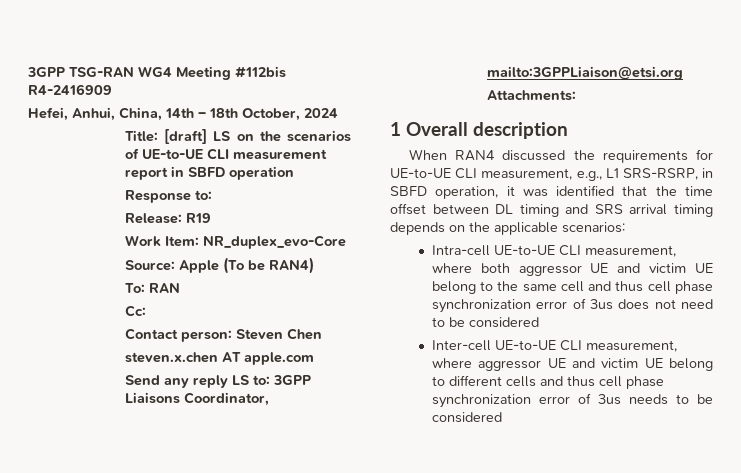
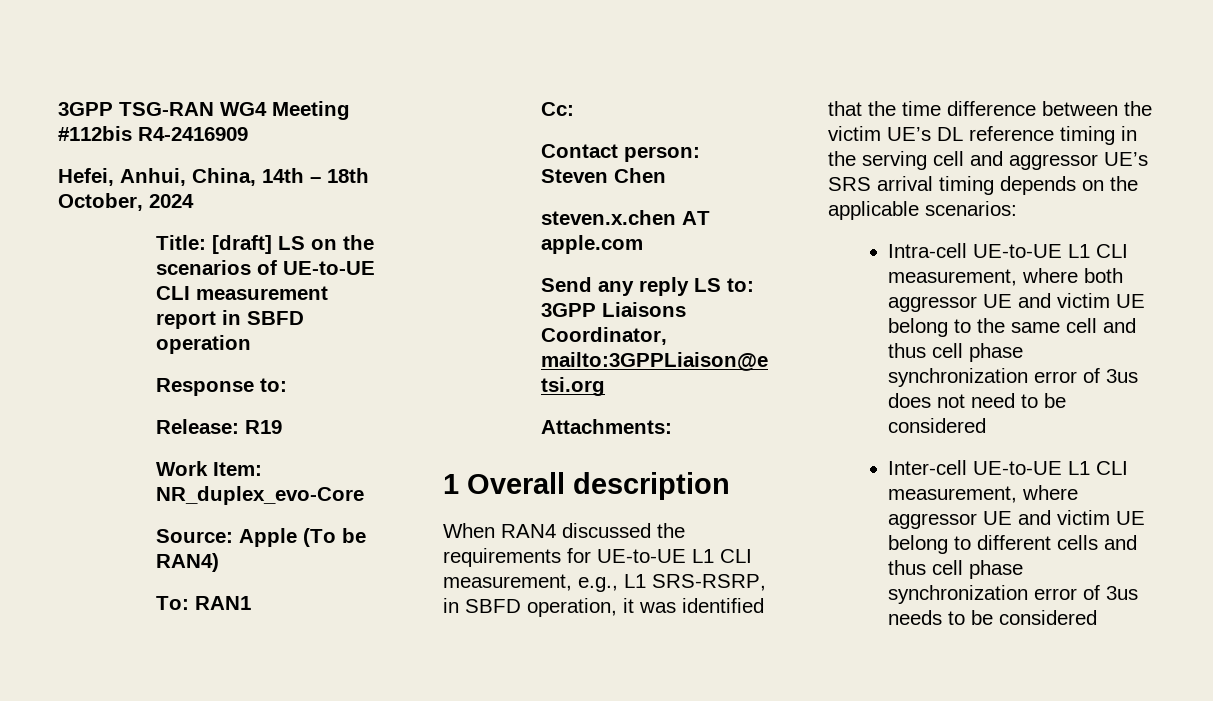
[148,283,180,293] RAN -> [195,596,252,610] RAN1
(451, 173) none -> [692,549,714,563] L1
[390,203,589,217] offset between DL timing and -> [947,101,1152,116] [828,126,1137,145] [828,151,1148,170] difference between the victim UE’s DL reference timing in the serving cell and aggressor UE’s
(555, 250) none -> [1068,244,1091,258] L1
(556, 345) none -> [1068,461,1091,475] L1

